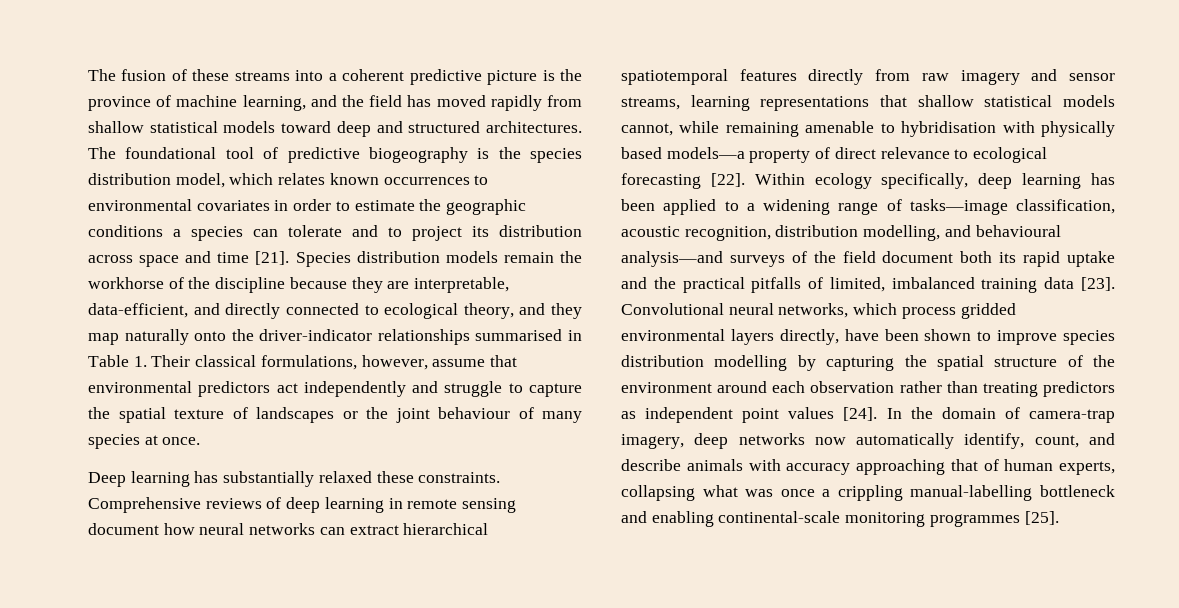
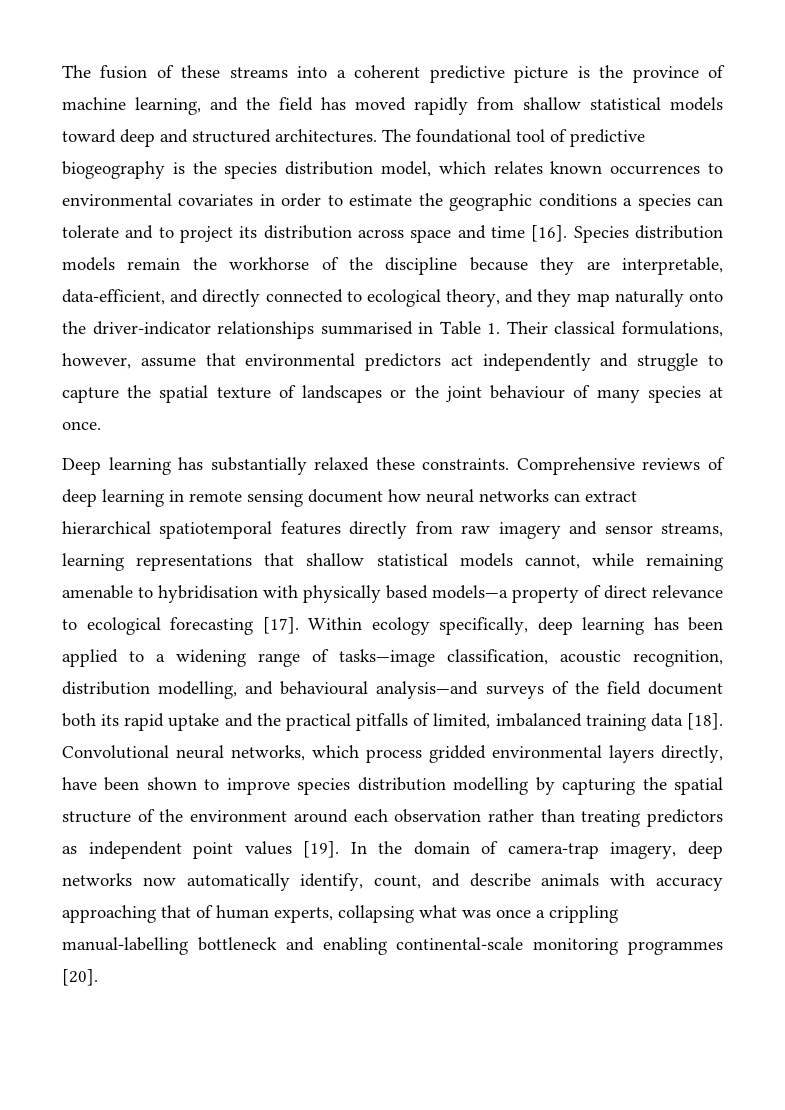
[255,251,290,265] [21]. -> [531,225,568,242] [16].
[710,173,745,187] [22]. -> [262,617,299,634] [17].
[1081,277,1115,291] [23]. -> [687,713,723,730] [18].
[843,407,878,421] [24]. -> [303,841,340,858] [19].
[1024,511,1059,525] [25]. -> [62,969,98,986] [20].

